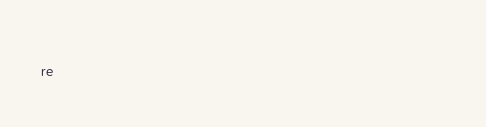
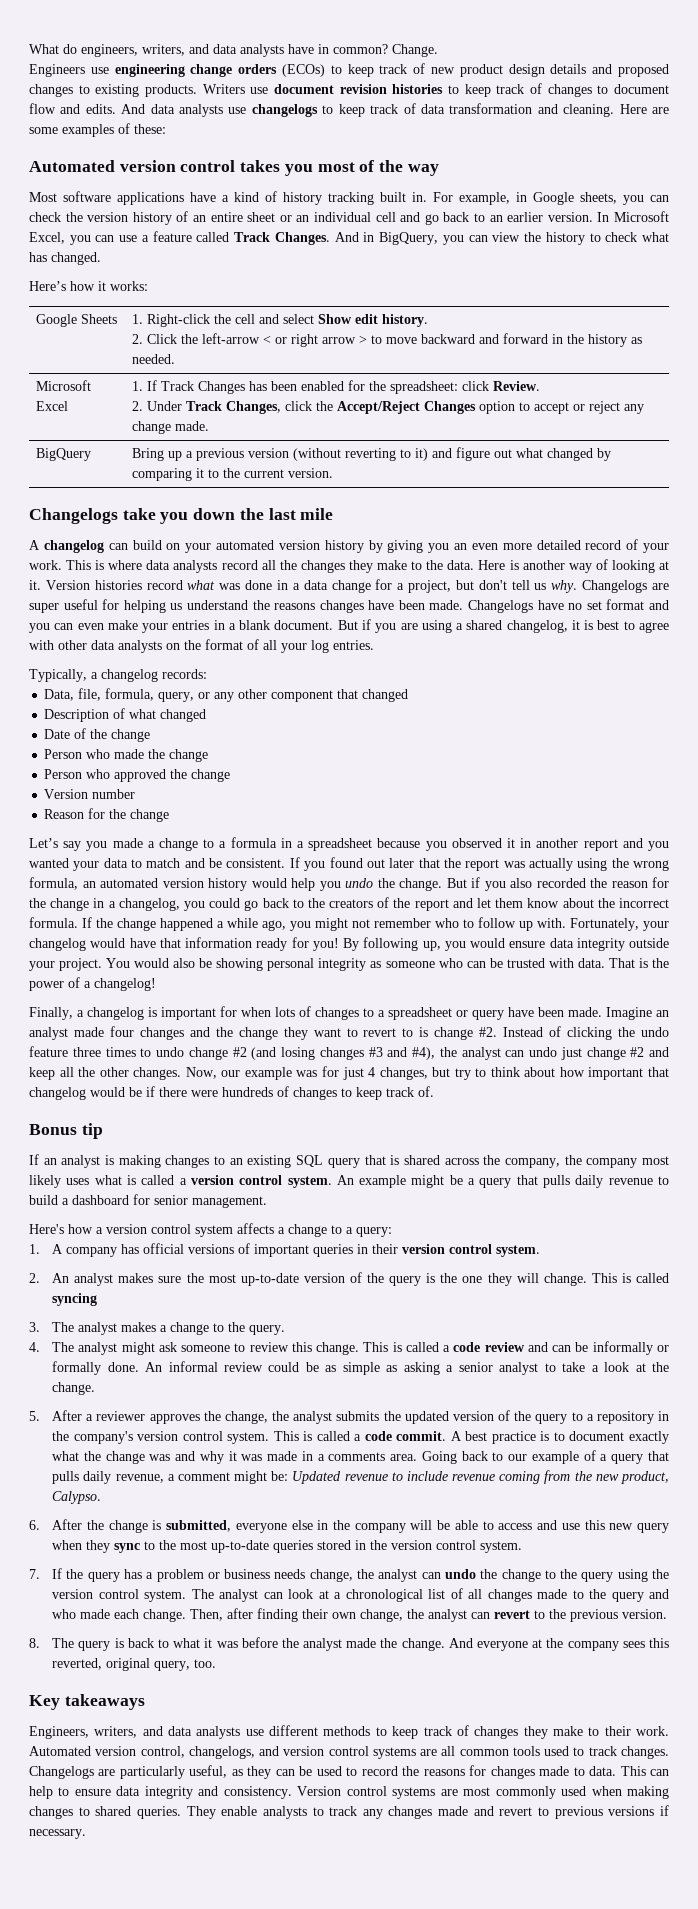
[41,68,53,76] re -> [29,44,438,57] [29,63,669,77] [29,83,669,97] [29,103,670,117] [29,123,166,137] [29,160,439,176] [29,191,669,205] [29,211,670,225] [29,231,669,245] [29,252,101,265] [29,281,148,291] [36,314,118,327] [132,314,429,327] [132,333,643,347] [132,354,176,364] [36,380,92,391] [36,401,69,411] [132,380,541,394] [132,401,645,414] [132,421,210,434] [36,448,92,461] [132,447,612,461] [132,468,334,481] [29,508,334,524] [29,539,669,553] [29,559,669,573] [29,579,670,593] [29,599,669,613] [29,619,669,633] [29,639,374,653] [29,669,207,682] [44,688,409,702] [44,708,207,722] [44,728,151,742] [44,749,209,762] [44,769,231,782] [44,789,136,799] [44,808,170,822] [29,837,669,851] [29,857,670,871] [29,877,669,891] [29,897,669,911] [29,917,669,931] [29,937,669,951] [29,958,669,971] [29,977,156,991] [29,1006,669,1020] [29,1026,670,1040] [29,1046,669,1060] [29,1066,669,1080] [29,1086,434,1100] [29,1123,103,1139] [29,1154,669,1168] [29,1175,669,1188] [29,1194,267,1208] [29,1223,392,1237] [29,1243,541,1257] [29,1272,669,1286] [52,1293,98,1306] [29,1322,286,1335] [29,1341,670,1355] [52,1361,669,1375] [52,1382,96,1395] [29,1410,669,1424] [52,1431,670,1444] [52,1450,670,1464] [52,1470,669,1484] [52,1491,102,1504] [29,1519,669,1533] [52,1540,523,1553] [29,1568,669,1582] [52,1588,669,1602] [52,1608,668,1622] [29,1637,670,1651] [52,1658,217,1671] [29,1694,145,1710] [29,1725,670,1739] [29,1746,669,1759] [29,1765,669,1779] [29,1786,669,1799] [29,1805,669,1819] [29,1829,86,1839] What do engineers, writers, and data analysts have in common? Change. // Engineers use engineering change orders (ECOs) to keep track of new product design details and proposed changes to existing products. Writers use document revision histories to keep track of changes to document flow and edits. And data analysts use changelogs to keep track of data transformation and cleaning. Here are some examples of these: // Automated version control takes you most of the way // Most software applications have a kind of history tracking built in. For example, in Google sheets, you can check the version history of an entire sheet or an individual cell and go back to an earlier version. In Microsoft Excel, you can use a feature called Track Changes. And in BigQuery, you can view the history to check what has changed. // Here’s how it works: // Google Sheets | 1. Right-click the cell and select Show edit history. // 2. Click the left-arrow < or right arrow > to move backward and forward in the history as needed. // Microsoft Excel | 1. If Track Changes has been enabled for the spreadsheet: click Review. // 2. Under Track Changes, click the Accept/Reject Changes option to accept or reject any change made. // BigQuery | Bring up a previous version (without reverting to it) and figure out what changed by comparing it to the current version. // Changelogs take you down the last mile // A changelog can build on your automated version history by giving you an even more detailed record of your work. This is where data analysts record all the changes they make to the data. Here is another way of looking at it. Version histories record what was done in a data change for a project, but don't tell us why. Changelogs are super useful for helping us understand the reasons changes have been made. Changelogs have no set format and you can even make your entries in a blank document. But if you are using a shared changelog, it is best to agree with other data analysts on the format of all your log entries. // Typically, a changelog records: // Data, file, formula, query, or any other component that changed // Description of what changed // Date of the change // Person who made the change // Person who approved the change // Version number // Reason for the change // Let’s say you made a change to a formula in a spreadsheet because you observed it in another report and you wanted your data to match and be consistent. If you found out later that the report was actually using the wrong formula, an automated version history would help you undo the change. But if you also recorded the reason for the change in a changelog, you could go back to the creators of the report and let them know about the incorrect formula. If the change happened a while ago, you might not remember who to follow up with. Fortunately, your changelog would have that information ready for you! By following up, you would ensure data integrity outside your project. You would also be showing personal integrity as someone who can be trusted with data. That is the power of a changelog! // Finally, a changelog is important for when lots of changes to a spreadsheet or query have been made. Imagine an analyst made four changes and the change they want to revert to is change #2. Instead of clicking the undo feature three times to undo change #2 (and losing changes #3 and #4), the analyst can undo just change #2 and keep all the other changes. Now, our example was for just 4 changes, but try to think about how important that changelog would be if there were hundreds of changes to keep track of. // Bonus tip // If an analyst is making changes to an existing SQL query that is shared across the company, the company most likely uses what is called a version control system. An example might be a query that pulls daily revenue to build a dashboard for senior management. // Here's how a version control system affects a change to a query: // 1. A company has official versions of important queries in their version control system. // 2. An analyst makes sure the most up-to-date version of the query is the one they will change. This is called syncing // 3. The analyst makes a change to the query. // 4. The analyst might ask someone to review this change. This is called a code review and can be informally or formally done. An informal review could be as simple as asking a senior analyst to take a look at the change. // 5. After a reviewer approves the change, the analyst submits the updated version of the query to a repository in the company's version control system. This is called a code commit. A best practice is to document exactly what the change was and why it was made in a comments area. Going back to our example of a query that pulls daily revenue, a comment might be: Updated revenue to include revenue coming from the new product, Calypso. // 6. After the change is submitted, everyone else in the company will be able to access and use this new query when they sync to the most up-to-date queries stored in the version control system. // 7. If the query has a problem or business needs change, the analyst can undo the change to the query using the version control system. The analyst can look at a chronological list of all changes made to the query and who made each change. Then, after finding their own change, the analyst can revert to the previous version. // 8. The query is back to what it was before the analyst made the change. And everyone at the company sees this reverted, original query, too. // Key takeaways // Engineers, writers, and data analysts use different methods to keep track of changes they make to their work. Automated version control, changelogs, and version control systems are all common tools used to track changes. Changelogs are particularly useful, as they can be used to record the reasons for changes made to data. This can help to ensure data integrity and consistency. Version control systems are most commonly used when making changes to shared queries. They enable analysts to track any changes made and revert to previous versions if necessary.

